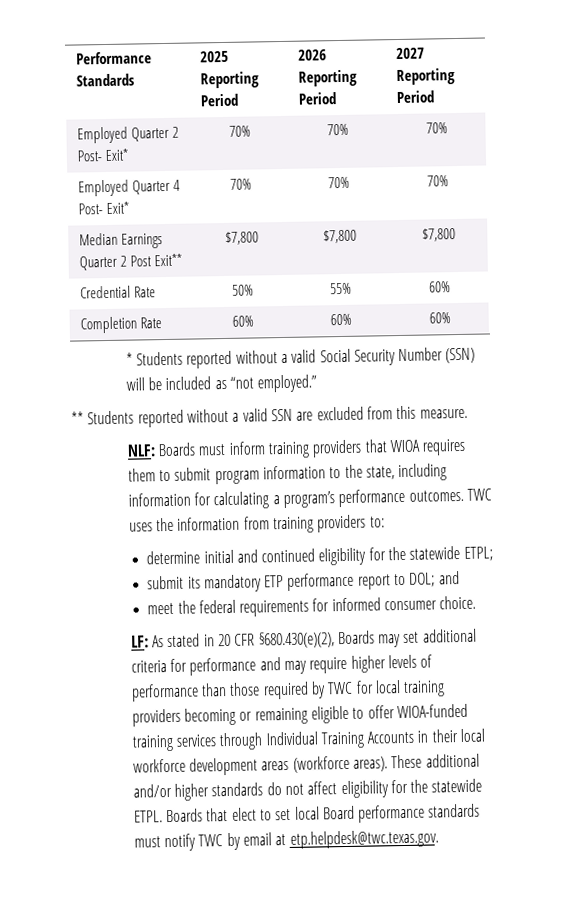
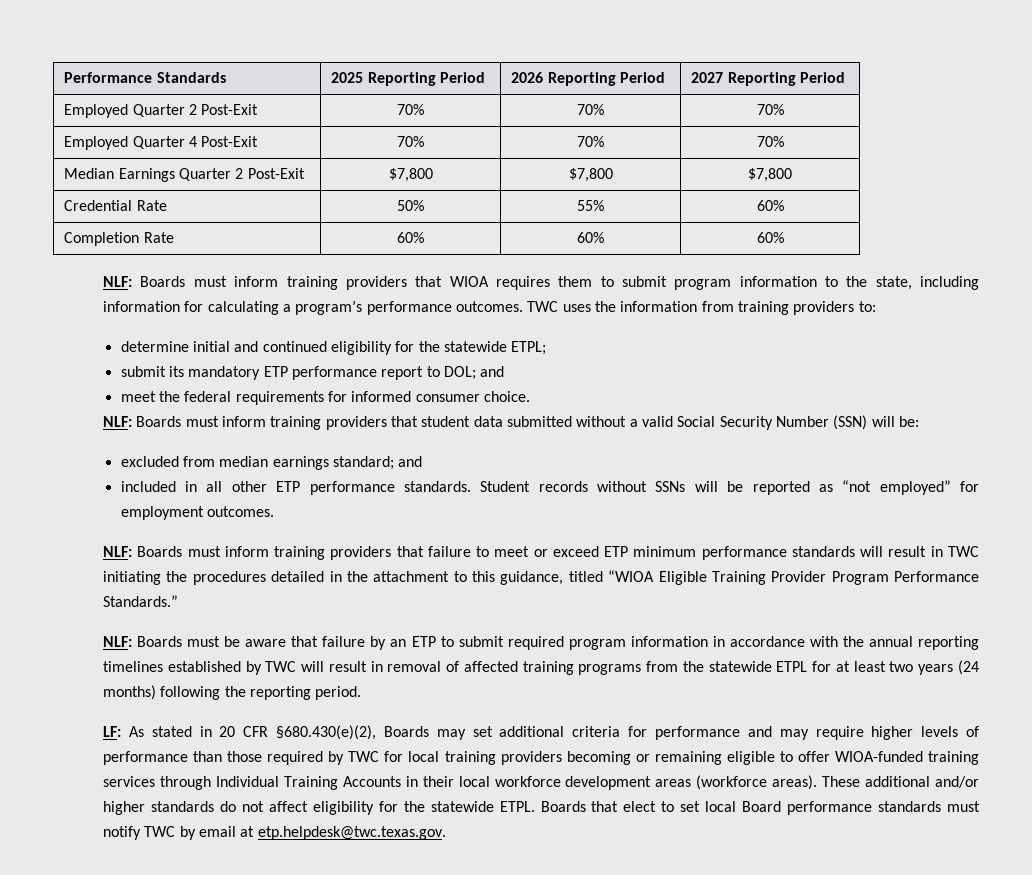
[77,148,129,162] Post- Exit* -> [201,104,259,115] Post-Exit
[78,201,130,215] Post- Exit* -> [201,136,259,147] Post-Exit
[130,253,183,267] Post Exit** -> [247,168,305,179] Post-Exit
[125,347,476,369] [125,374,318,393] [71,405,468,428] // * Students reported without a valid Social Security Number (SSN) will be included as “not employed.” // ** Students reported without a valid SSN are excluded from this measure. -> (784, 237) none
(477, 602) none -> [103,415,919,430] [120,456,423,470] [120,480,979,495] [120,506,275,520] [103,546,979,560] [103,570,979,585] [103,595,179,607] [103,636,980,650] [103,660,979,675] [103,685,362,700] // NLF: Boards must inform training providers that student data submitted without a valid Social Security Number (SSN) will be: // excluded from median earnings standard; and // included in all other ETP performance standards. Student records without SSNs will be reported as “not employed” for employment outcomes. // NLF: Boards must inform training providers that failure to meet or exceed ETP minimum performance standards will result in TWC initiating the procedures detailed in the attachment to this guidance, titled “WIOA Eligible Training Provider Program Performance Standards.” // NLF: Boards must be aware that failure by an ETP to submit required program information in accordance with the annual reporting timelines established by TWC will result in removal of affected training programs from the statewide ETPL for at least two years (24 months) following the reporting period.

